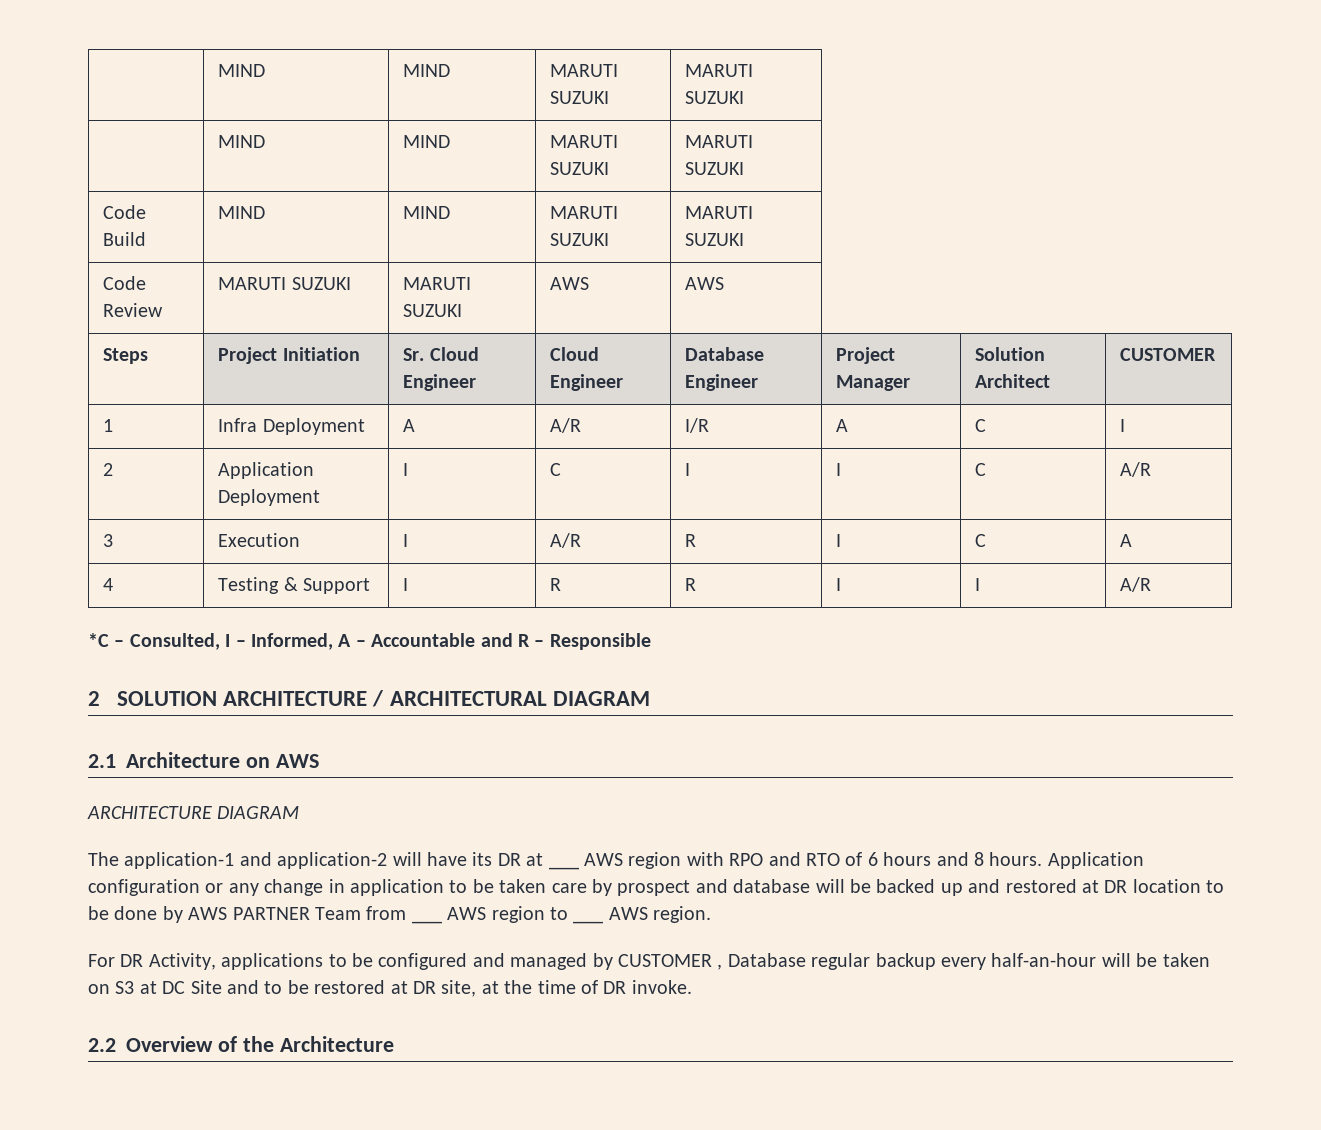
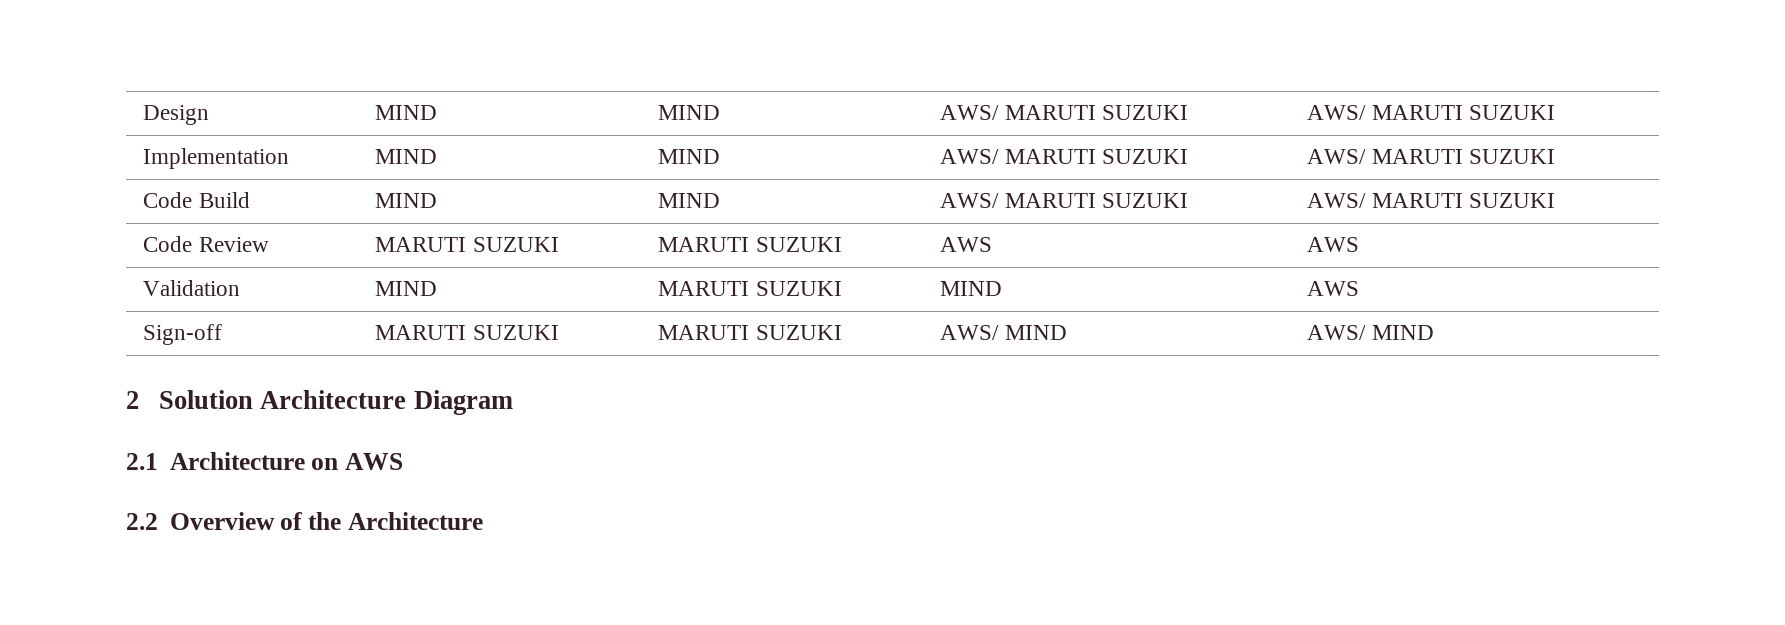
[218,64,266,77] [403,64,451,77] [550,64,619,77] [550,91,610,104] [685,64,754,77] [685,91,745,104] [218,135,266,148] [403,135,451,148] [550,135,619,148] [550,162,610,175] | MIND | MIND | MARUTI SUZUKI | MARUTI SUZUKI // | MIND | MIND | MARUTI SUZUKI | -> [143,105,210,125] [375,105,438,120] [658,105,721,120] [940,105,1188,120] [1307,105,1555,120] [143,148,290,169] [375,149,438,164] [658,149,721,164] [940,149,1188,164] [1307,149,1367,164] Design | MIND | MIND | AWS/ MARUTI SUZUKI | AWS/ MARUTI SUZUKI // Implementation | MIND | MIND | AWS/ MARUTI SUZUKI | AWS/
[550,206,619,219] [550,233,610,246] MARUTI SUZUKI | -> [940,193,1188,208] [1307,193,1367,208] AWS/ MARUTI SUZUKI | AWS/
[103,348,149,364] [218,347,360,364] [403,347,479,361] [403,374,477,391] [550,347,600,361] [550,374,624,391] [685,347,765,361] [685,374,759,391] [836,347,896,364] [836,375,911,391] [975,347,1046,361] [975,374,1051,388] [1120,348,1217,361] [103,419,114,432] [218,418,365,435] [403,419,416,432] [550,418,582,433] [685,418,710,433] [836,419,849,432] [975,419,987,432] [1120,419,1126,432] [103,463,114,476] [218,462,315,479] [218,489,321,506] [403,463,409,476] [550,463,562,476] [685,463,691,476] [836,463,842,476] [975,463,987,476] [1120,462,1152,477] [103,534,114,547] [218,533,301,547] [403,534,409,547] [550,533,582,548] [685,534,697,547] [836,534,842,547] [975,534,987,547] [1120,534,1133,547] [103,578,114,591] [218,577,371,594] [403,578,409,591] [550,578,562,591] [685,578,697,591] [836,578,842,591] [975,578,981,591] [1120,577,1152,592] [88,633,651,650] [88,690,650,707] [88,752,319,768] [87,806,300,819] [88,852,544,869] [548,866,579,870] [583,852,1144,869] [88,879,1225,896] [88,906,407,923] [411,920,442,924] [447,906,568,923] [573,920,604,924] [608,906,712,923] [88,953,1210,970] [88,980,692,997] Steps | Project Initiation | Sr. Cloud Engineer | Cloud Engineer | Database Engineer | Project Manager | Solution Architect | CUSTOMER // 1 | Infra Deployment | A | A/R | I/R | A | C | I // 2 | Application Deployment | I | C | I | I | C | A/R // 3 | Execution | I | A/R | R | I | C | A // 4 | Testing & Support | I | R | R | I | I | A/R // *C – Consulted, I – Informed, A – Accountable and R – Responsible // 2 SOLUTION ARCHITECTURE / ARCHITECTURAL DIAGRAM // 2.1 Architecture on AWS // ARCHITECTURE DIAGRAM // The application-1 and application-2 will have its DR at ___ AWS region with RPO and RTO of 6 hours and 8 hours. Application configuration or any change in application to be taken care by prospect and database will be backed up and restored at DR location to be done by AWS PARTNER Team from ___ AWS region to ___ AWS region. // For DR Activity, applications to be configured and managed by CUSTOMER , Database regular backup every half-an-hour will be taken on S3 at DC Site and to be restored at DR site, at the time of DR invoke. -> [143,280,241,296] [375,281,438,296] [658,281,842,296] [940,281,1003,296] [1307,281,1360,296] [143,324,223,345] [375,325,559,340] [658,325,842,340] [940,325,1067,340] [1307,325,1434,340] [126,390,513,415] [126,452,404,470] Validation | MIND | MARUTI SUZUKI | MIND | AWS // Sign-off | MARUTI SUZUKI | MARUTI SUZUKI | AWS/ MIND | AWS/ MIND // 2 Solution Architecture Diagram // 2.1 Architecture on AWS

